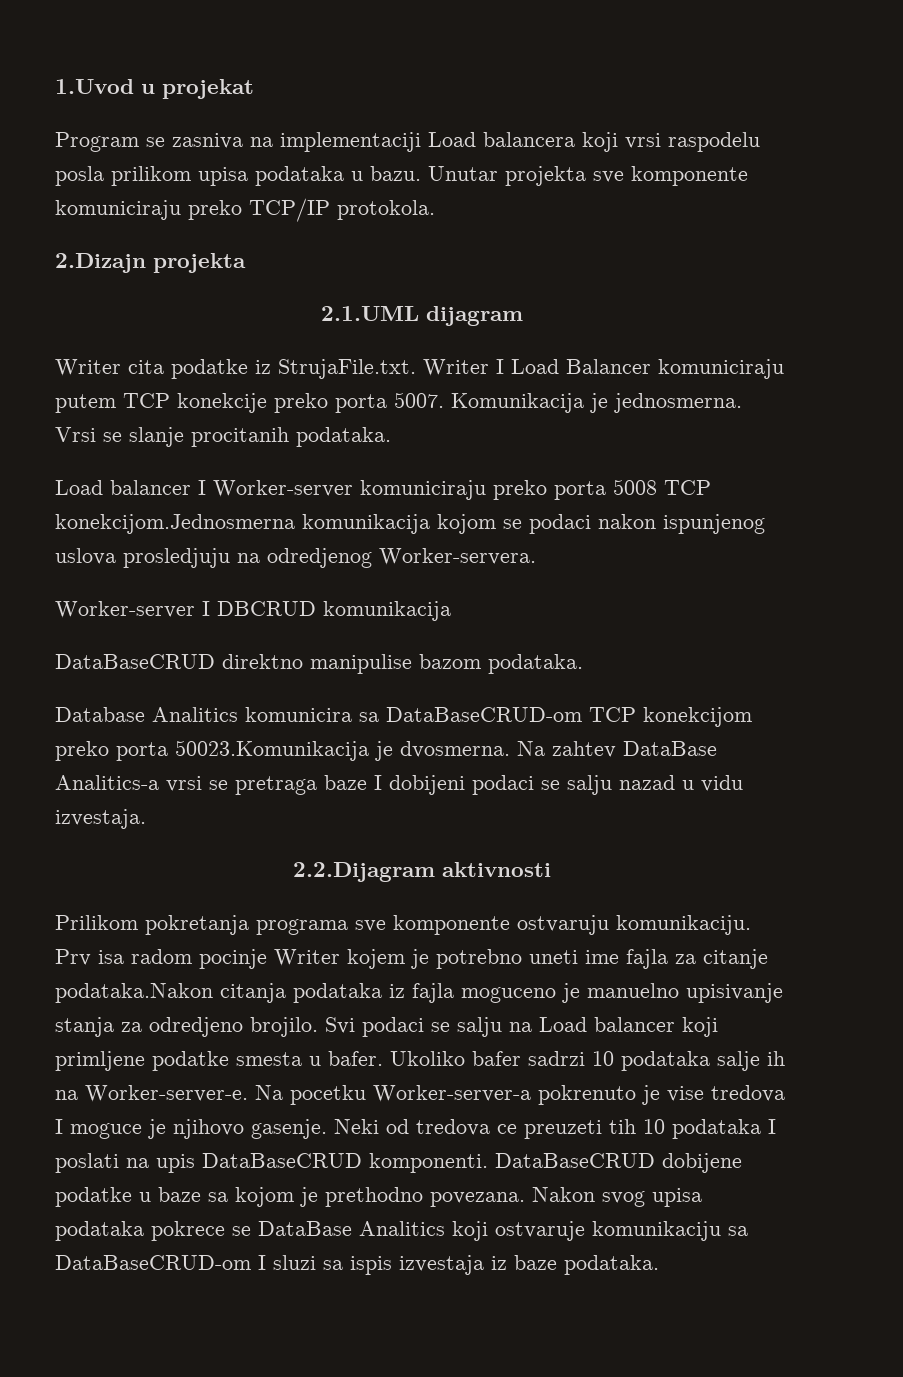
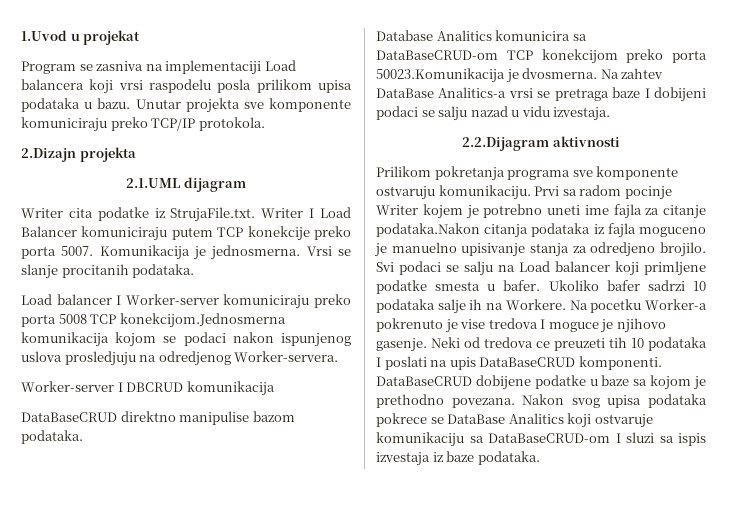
[55,949,124,966] Prv isa -> [534,186,577,196] Prvi sa
[85,1085,248,1102] Worker-server-e. -> [505,299,566,310] Workere.
[373,1085,531,1102] Worker-server-a -> [645,299,707,310] Worker-a

